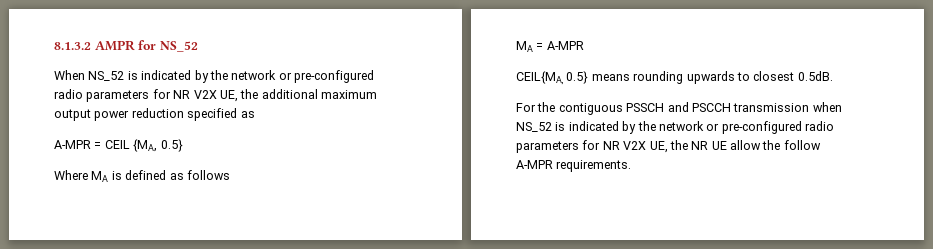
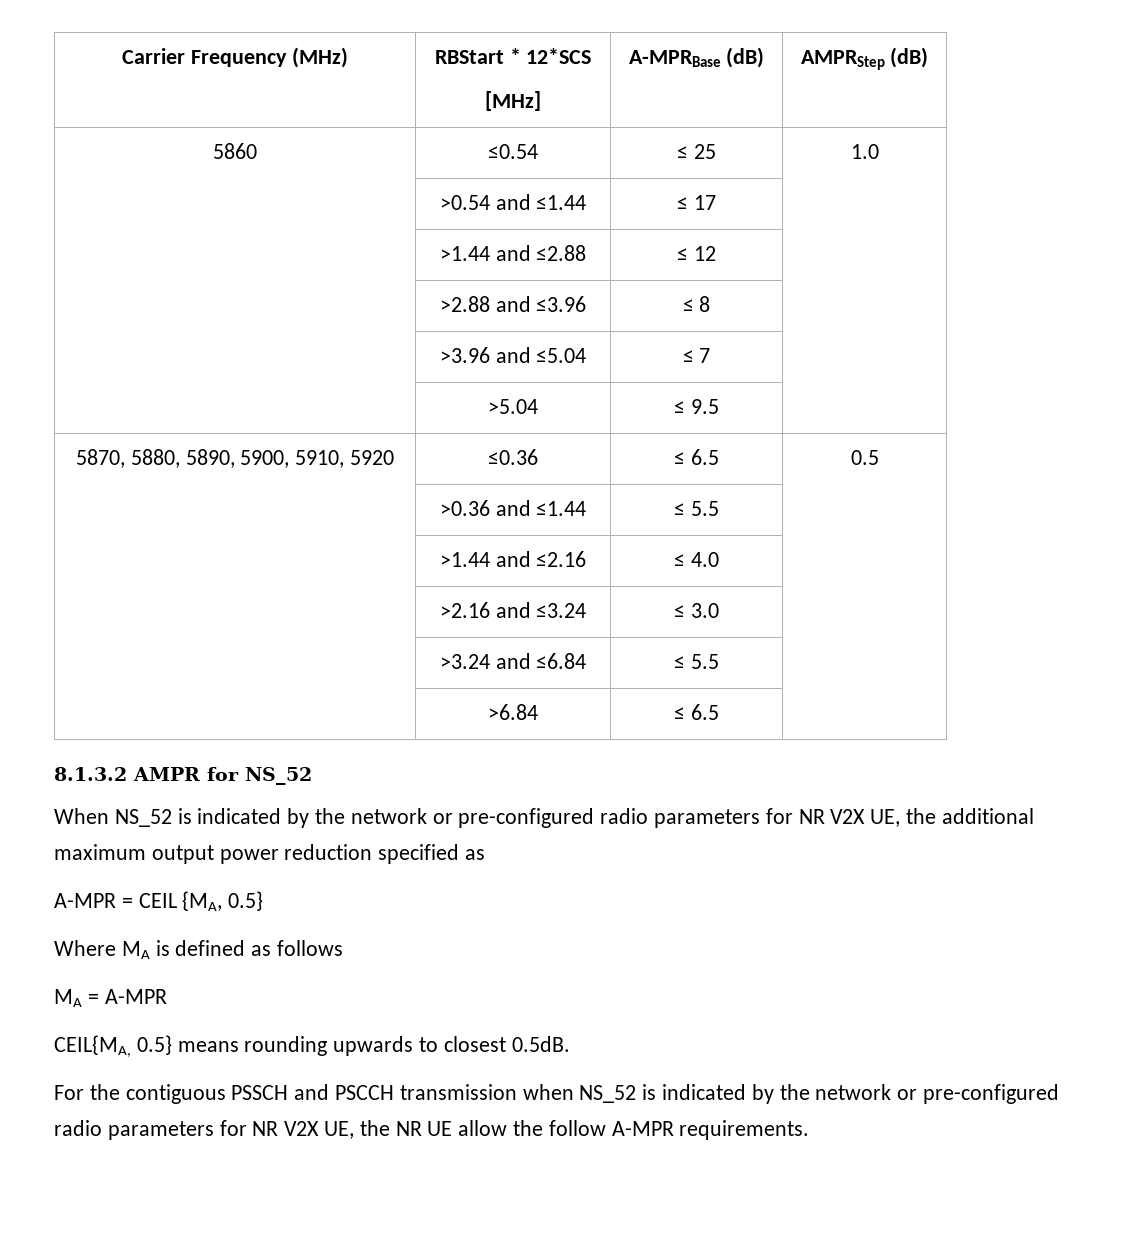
(54, 46) none -> [122,47,348,68] [434,48,592,64] [485,91,541,111] [628,47,765,68] [800,47,929,70] [213,143,257,159] [488,144,538,159] [677,144,716,159] [850,144,879,159] [439,194,587,210] [677,195,716,210] [439,245,587,261] [677,246,716,261] [439,296,587,312] [682,296,711,312] [439,347,587,363] [682,348,711,363] [488,399,538,414] [674,399,719,414] [75,449,395,468] [488,449,538,465] [674,449,719,465] [850,450,879,465] [439,500,587,516] [674,501,719,516] [439,551,587,567] [674,552,719,567] [439,602,587,618] [674,603,719,618] [439,653,587,669] [674,654,719,669] [488,704,538,720] [674,704,719,720] Carrier Frequency (MHz) | RBStart * 12*SCS // [MHz] | A-MPRBase (dB) | AMPRStep (dB) // 5860 | ≤0.54 | ≤ 25 | 1.0 // | >0.54 and ≤1.44 | ≤ 17 | // | >1.44 and ≤2.88 | ≤ 12 | // | >2.88 and ≤3.96 | ≤ 8 | // | >3.96 and ≤5.04 | ≤ 7 | // | >5.04 | ≤ 9.5 | // 5870, 5880, 5890, 5900, 5910, 5920 | ≤0.36 | ≤ 6.5 | 0.5 // | >0.36 and ≤1.44 | ≤ 5.5 | // | >1.44 and ≤2.16 | ≤ 4.0 | // | >2.16 and ≤3.24 | ≤ 3.0 | // | >3.24 and ≤6.84 | ≤ 5.5 | // | >6.84 | ≤ 6.5 | //

